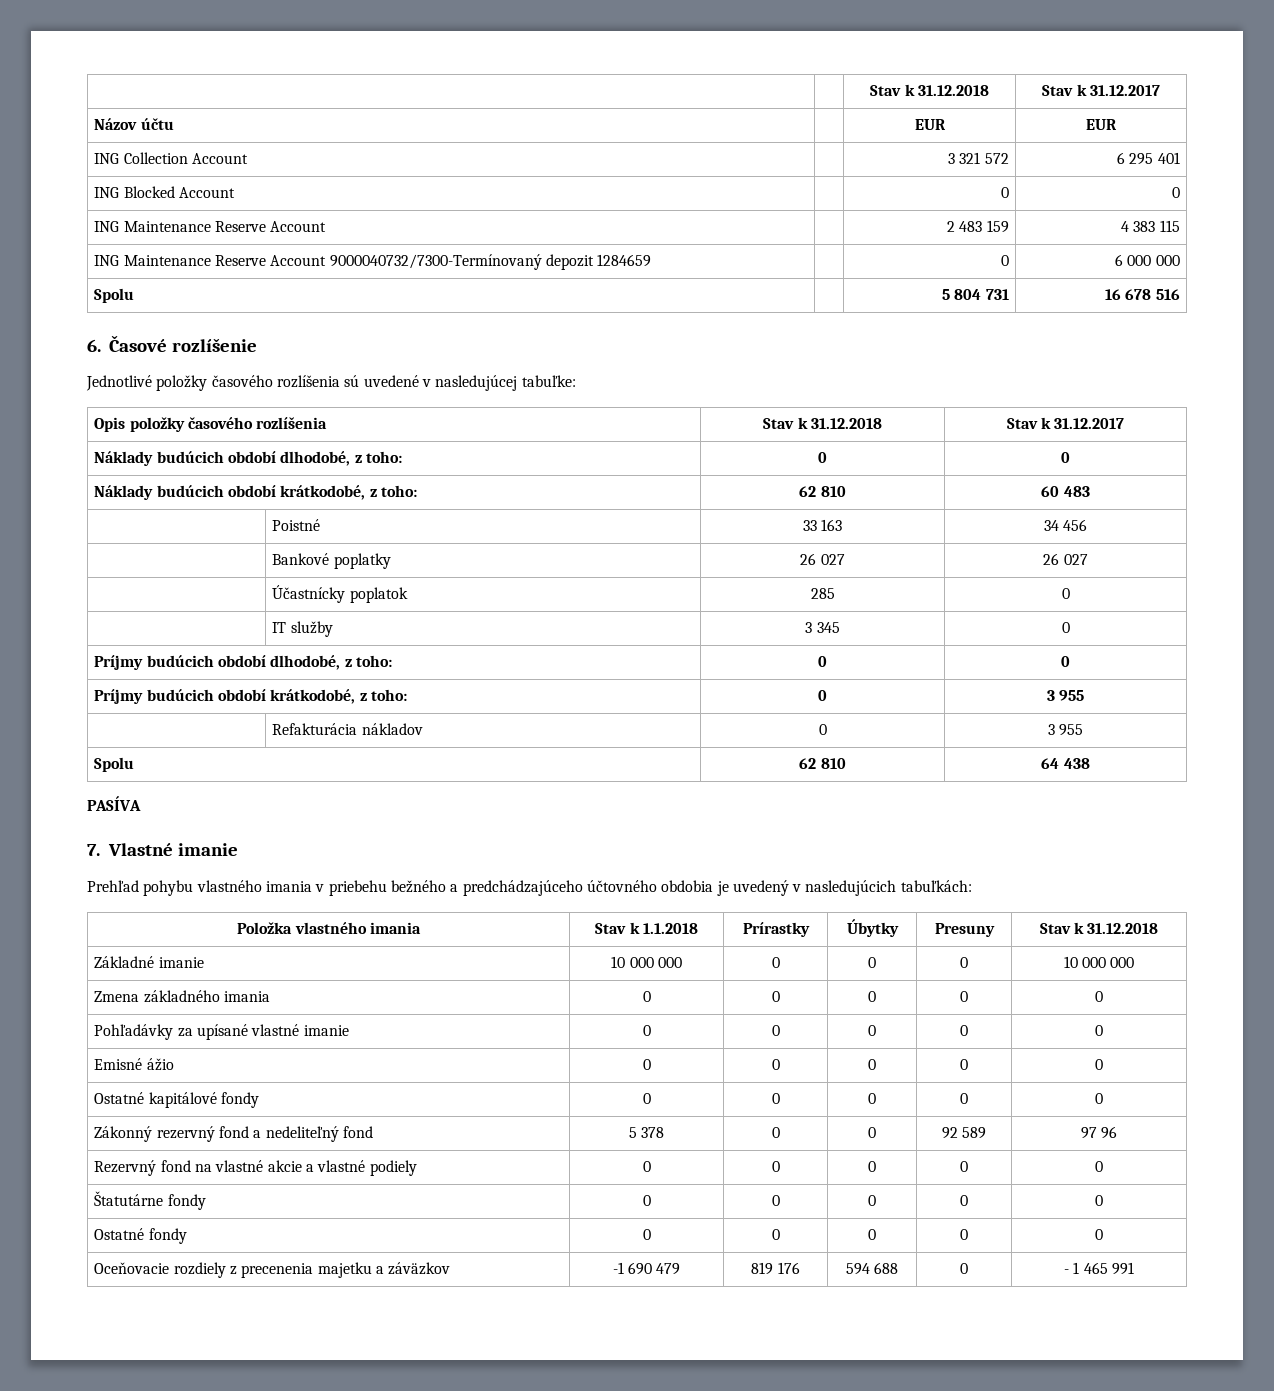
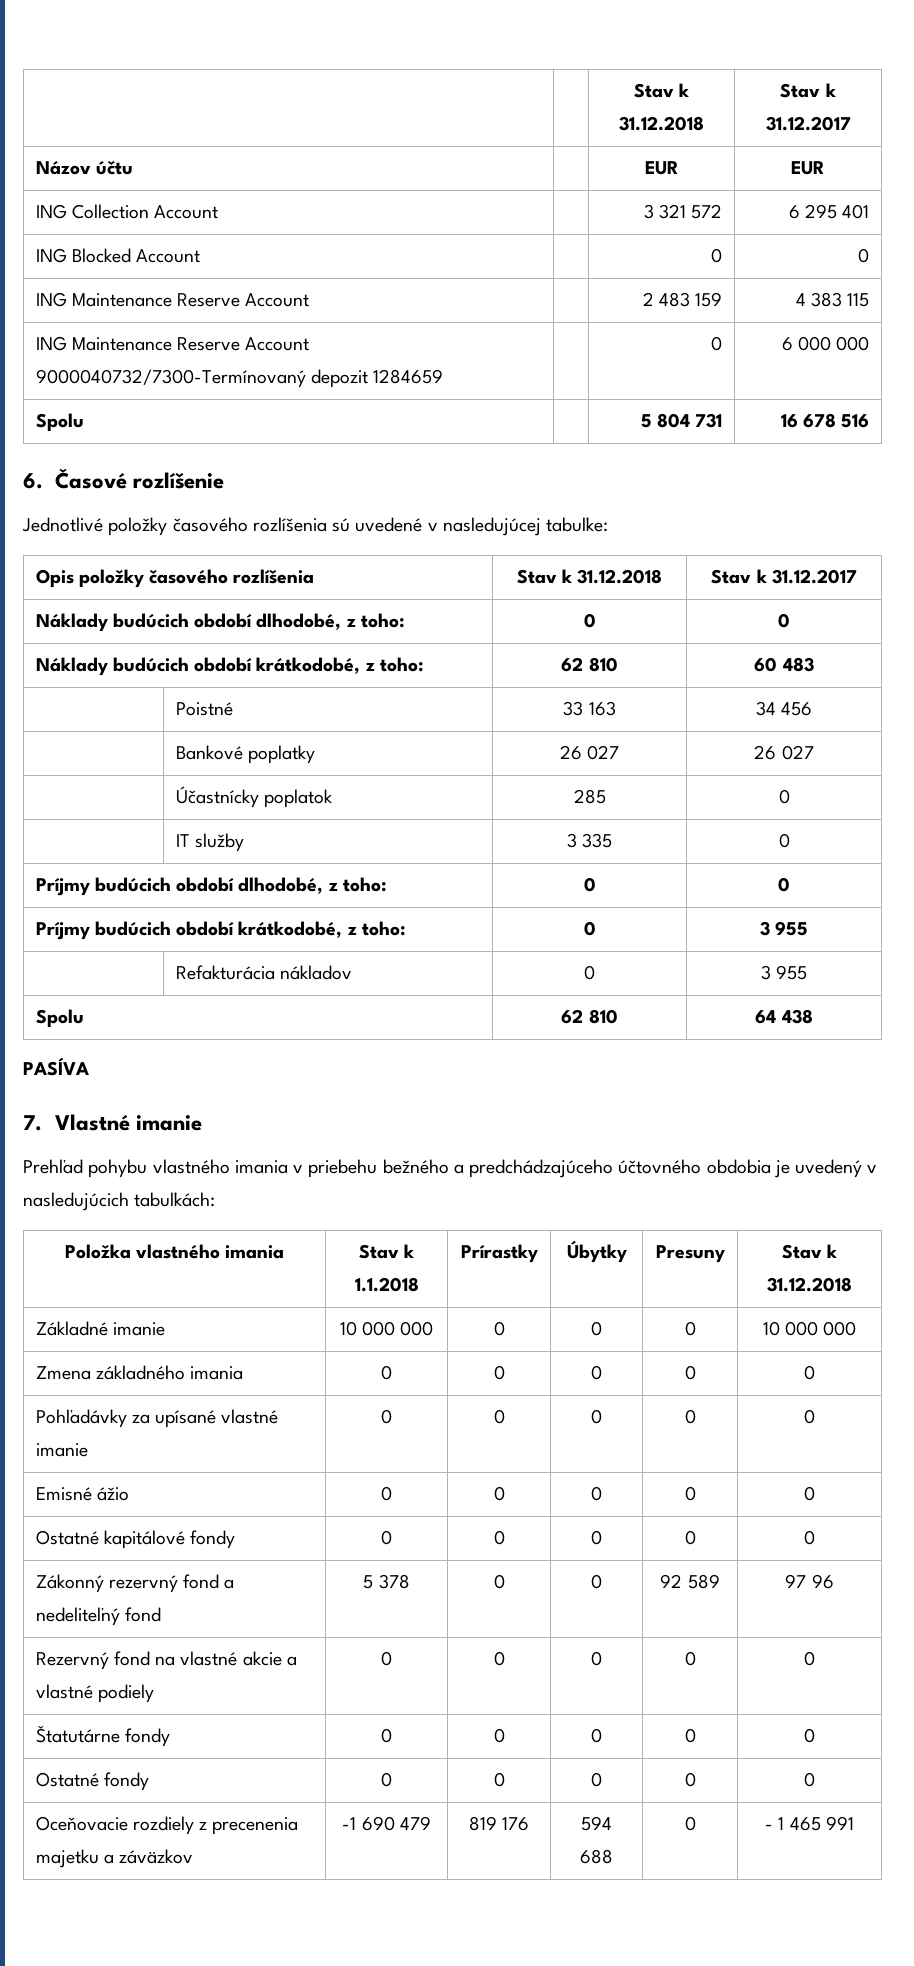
[816,622,840,633] 345 -> [582,833,613,848] 335

